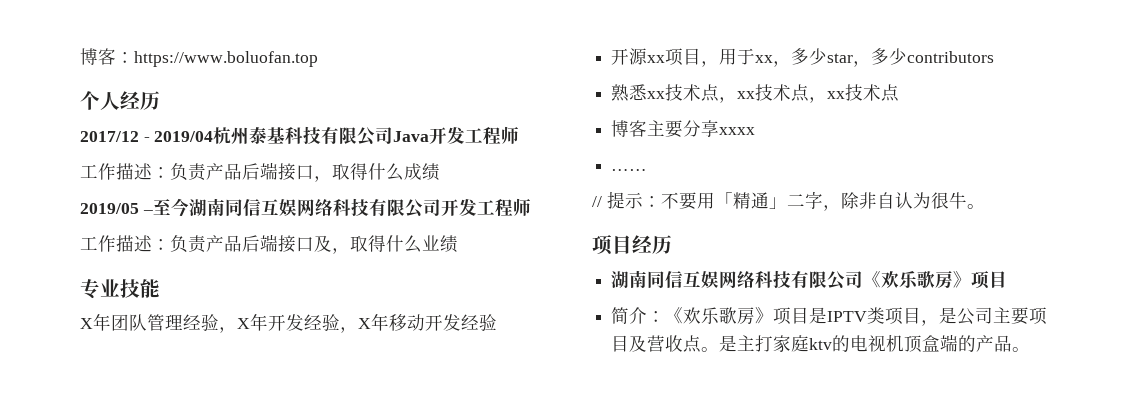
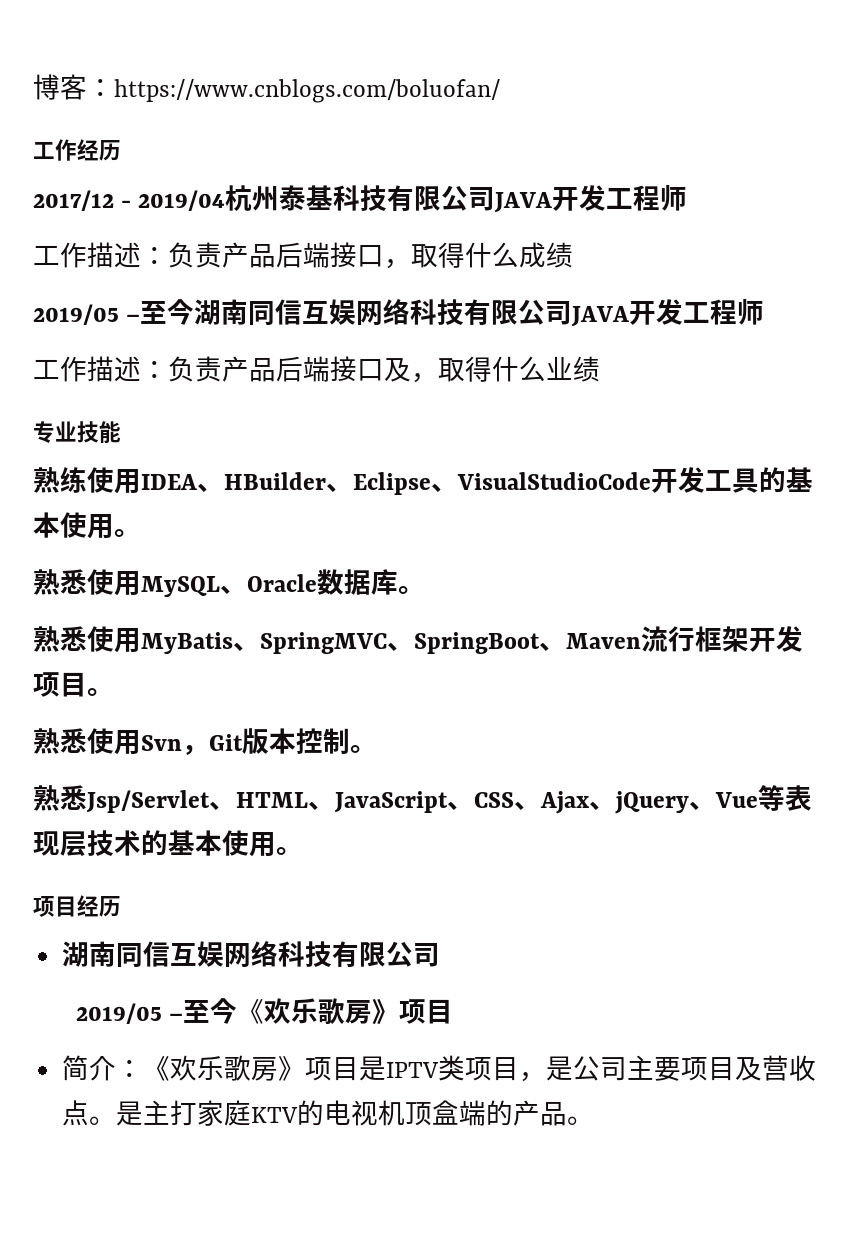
[134,51,318,67] [80,91,120,110] https://www.boluofan.top // 个人 -> [114,79,500,103] [33,139,77,161] https://www.cnblogs.com/boluofan/ // 工作
[393,131,430,142] Java -> [494,192,553,213] JAVA
(441, 207) none -> [571,306,630,327] JAVA
[80,313,497,333] [611,48,995,67] [611,84,900,103] [611,120,756,138] [611,169,648,171] [592,191,967,211] X年团队管理经验，X年开发经验，X年移动开发经验 // 开源xx项目，用于xx，多少star，多少contributors // 熟悉xx技术点，xx技术点，xx技术点 // 博客主要分享xxxx // …… // // 提示：不要用「精通」二字，除非自认为很牛 -> [33,467,813,495] [33,512,141,539] [33,569,425,597] [33,626,803,654] [33,672,114,697] [33,728,377,755] [33,785,812,814] [33,830,276,857] 熟练使用IDEA、HBuilder、Eclipse、VisualStudioCode开发工具的基本使用。 // 熟悉使用MySQL、Oracle数据库。 // 熟悉使用MyBatis、SpringMVC、SpringBoot、Maven流行框架开发项目。 // 熟悉使用Svn，Git版本控制。 // 熟悉Jsp/Servlet、HTML、JavaScript、CSS、Ajax、jQuery、Vue等表现层技术的基本使用
(864, 279) none -> [75,998,238,1024] // 2019/05 –至今
[809,338,833,350] ktv -> [251,1107,299,1123] KTV

